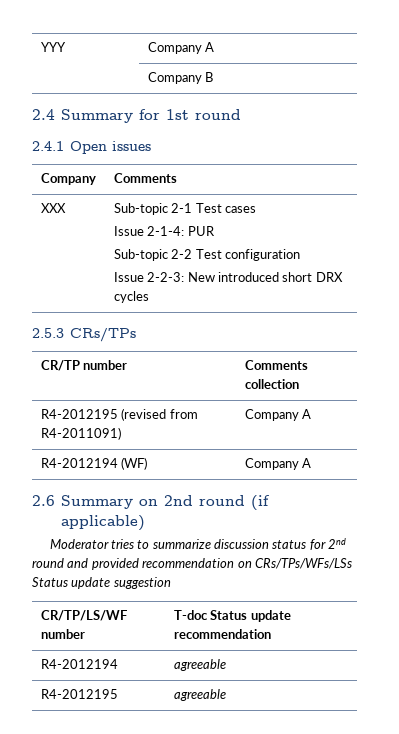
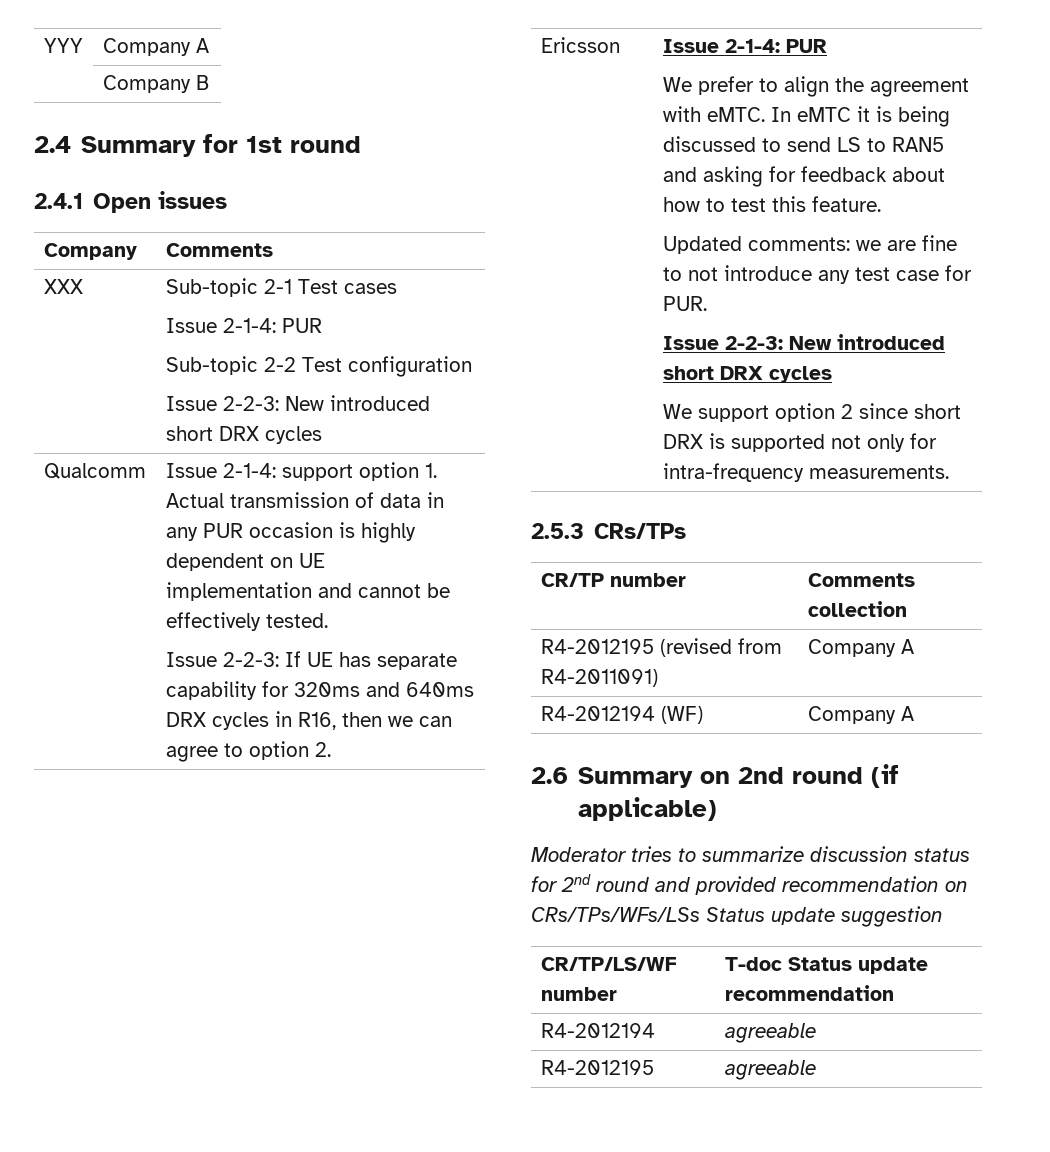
(149, 297) none -> [43,463,146,479] [165,462,437,481] [165,492,444,508] [165,522,416,543] [165,553,325,571] [165,582,450,601] [165,612,328,631] [165,651,457,670] [165,681,474,700] [165,711,452,730] [165,741,331,762] [540,37,620,53] [662,39,827,53] [662,76,969,97] [662,106,950,127] [662,136,944,152] [662,166,945,187] [662,196,881,212] [662,235,957,254] [662,265,972,284] [662,296,707,311] [662,334,945,350] [662,366,832,383] [662,403,961,422] [662,433,937,452] [662,463,949,482] // Qualcomm | Issue 2-1-4: support option 1. Actual transmission of data in any PUR occasion is highly dependent on UE implementation and cannot be effectively tested. // Issue 2-2-3: If UE has separate capability for 320ms and 640ms DRX cycles in R16, then we can agree to option 2. // Ericsson | Issue 2-1-4: PUR // We prefer to align the agreement with eMTC. In eMTC it is being discussed to send LS to RAN5 and asking for feedback about how to test this feature. // Updated comments: we are fine to not introduce any test case for PUR. // Issue 2-2-3: New introduced short DRX cycles // We support option 2 since short DRX is supported not only for intra-frequency measurements.

